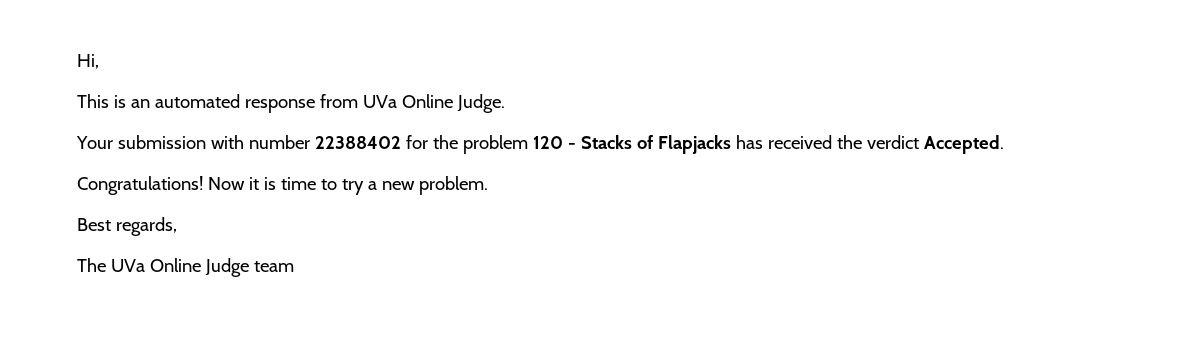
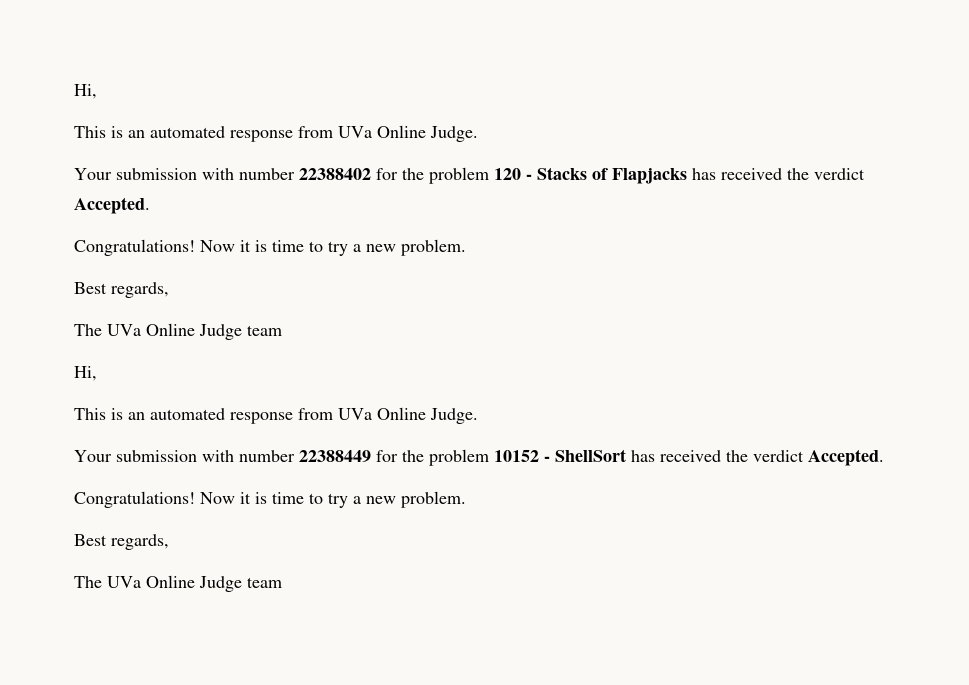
(294, 266) none -> [74,366,97,381] [74,407,478,424] [74,449,884,466] [74,491,466,508] [74,534,169,550] [74,575,282,592] // Hi, // This is an automated response from UVa Online Judge. // Your submission with number 22388449 for the problem 10152 - ShellSort has received the verdict Accepted. // Congratulations! Now it is time to try a new problem. // Best regards, // The UVa Online Judge team

